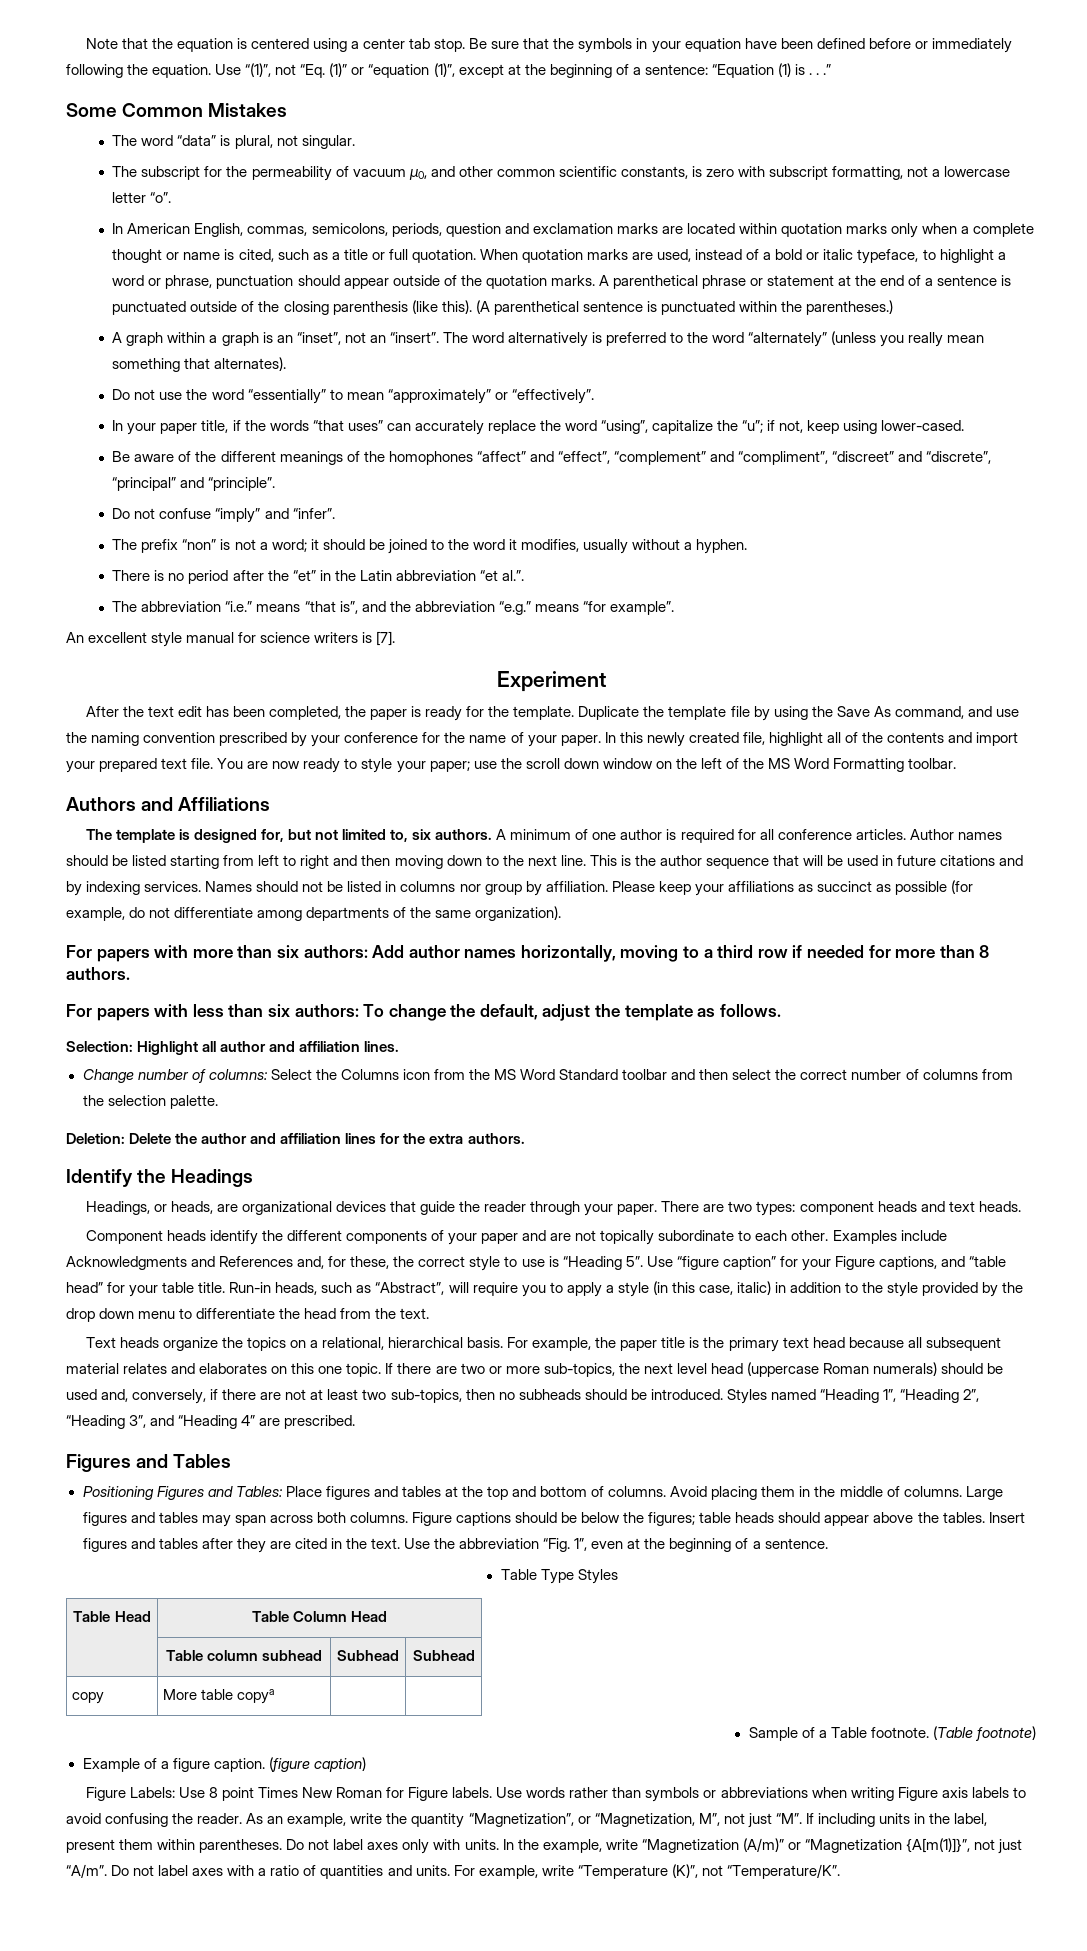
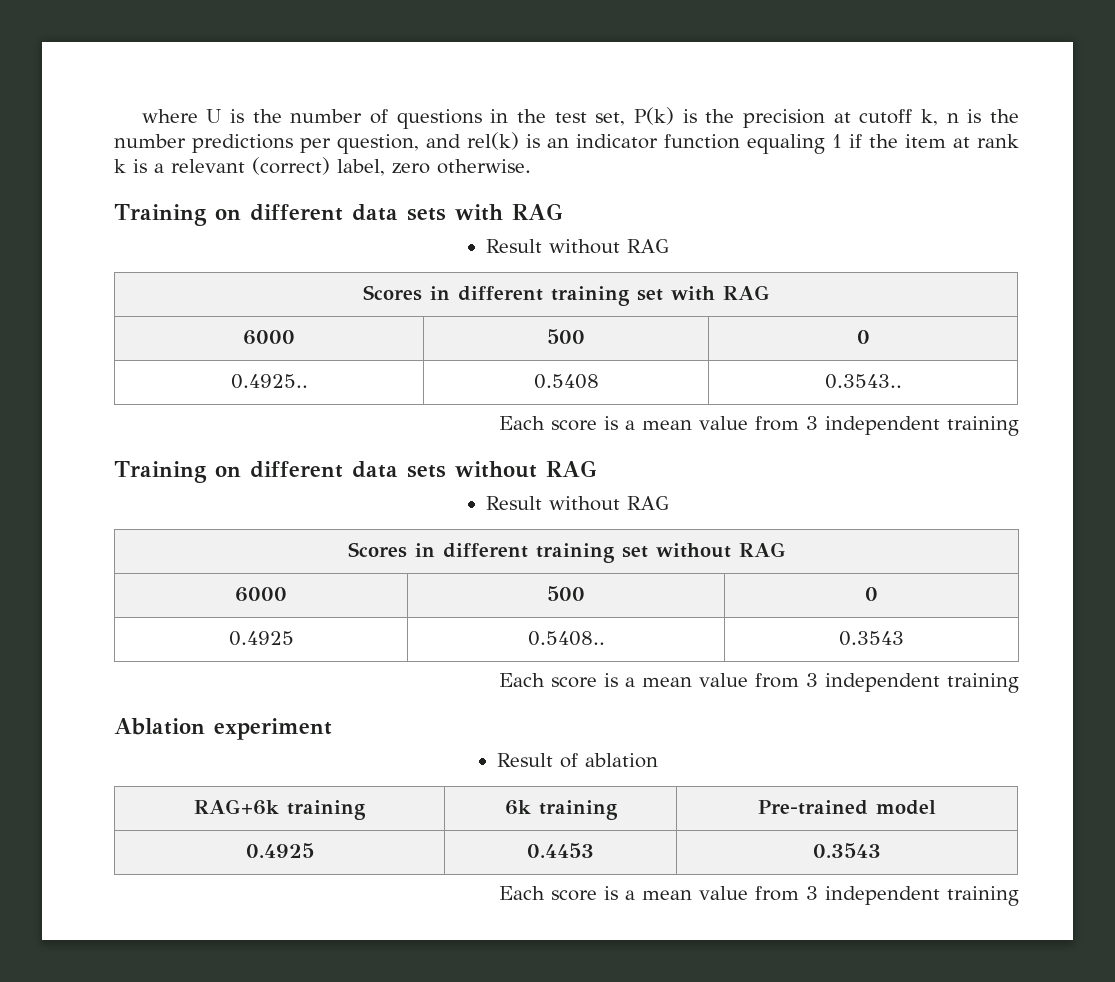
[85,38,1012,53] [66,63,832,78] [66,103,288,117] [112,135,355,149] [112,166,1011,181] [112,192,172,203] [112,223,1035,238] [112,249,1006,264] [112,275,1012,289] [112,300,894,315] [112,331,985,347] [112,357,287,372] [112,389,594,404] [112,420,965,435] [112,451,992,465] [112,477,276,491] [112,508,335,523] [112,539,748,554] [112,570,524,584] [112,601,674,615] [66,631,396,647] [496,671,606,692] [85,706,1019,721] [66,732,1019,747] [66,758,957,773] [66,797,271,811] [85,829,1002,843] [66,855,1024,869] [66,880,974,896] [66,906,562,921] [66,945,990,962] [66,967,130,980] [66,1004,781,1021] [66,1041,400,1055] [82,1069,1013,1083] [82,1095,218,1109] [66,1133,525,1144] [66,1169,254,1187] [85,1201,1021,1216] [85,1230,947,1245] [66,1256,1007,1271] [66,1281,1024,1297] [66,1308,430,1322] [85,1337,1001,1352] [66,1362,1004,1377] [66,1389,980,1404] [66,1415,356,1429] [66,1454,232,1472] [82,1486,1003,1500] [82,1512,1025,1527] [82,1538,828,1553] [500,1569,618,1584] [73,1611,151,1622] [251,1611,388,1622] [165,1650,323,1661] [337,1650,399,1661] [412,1650,475,1661] [72,1692,105,1704] [163,1689,275,1704] [748,1726,1036,1741] [82,1757,366,1772] [85,1787,1026,1802] [66,1813,988,1828] [66,1838,1023,1854] [66,1864,840,1879] Note that the equation is centered using a center tab stop. Be sure that the symbols in your equation have been defined before or immediately following the equation. Use “(1)”, not “Eq. (1)” or “equation (1)”, except at the beginning of a sentence: “Equation (1) is . . .” // Some Common Mistakes // The word “data” is plural, not singular. // The subscript for the permeability of vacuum μ0, and other common scientific constants, is zero with subscript formatting, not a lowercase letter “o”. // In American English, commas, semicolons, periods, question and exclamation marks are located within quotation marks only when a complete thought or name is cited, such as a title or full quotation. When quotation marks are used, instead of a bold or italic typeface, to highlight a word or phrase, punctuation should appear outside of the quotation marks. A parenthetical phrase or statement at the end of a sentence is punctuated outside of the closing parenthesis (like this). (A parenthetical sentence is punctuated within the parentheses.) // A graph within a graph is an “inset”, not an “insert”. The word alternatively is preferred to the word “alternately” (unless you really mean something that alternates). // Do not use the word “essentially” to mean “approximately” or “effectively”. // In your paper title, if the words “that uses” can accurately replace the word “using”, capitalize the “u”; if not, keep using lower-cased. // Be aware of the different meanings of the homophones “affect” and “effect”, “complement” and “compliment”, “discreet” and “discrete”, “principal” and “principle”. // Do not confuse “imply” and “infer”. // The prefix “non” is not a word; it should be joined to the word it modifies, usually without a hyphen. // There is no period after the “et” in the Latin abbreviation “et al.”. // The abbreviation “i.e.” means “that is”, and the abbreviation “e.g.” means “for example”. // An excellent style manual for science writers is [7]. // Experiment // After the text edit has been completed, the paper is ready for the template. Duplicate the template file by using the Save As command, and use the naming convention prescribed by your conference for the name of your paper. In this newly created file, highlight all of the contents and import your prepared text file. You are now ready to style your paper; use the scroll down window on the left of the MS Word Formatting toolbar. // Authors and Affiliations // The template is designed for, but not limited to, six authors. A minimum of one author is required for all conference articles. Author names should be listed starting from left to right and then moving down to the next line. This is the author sequence that will be used in future citations and by indexing services. Names should not be listed in columns nor group by affiliation. Please keep your affiliations as succinct as possible (for example, do not differentiate among departments of the same organization). // For papers with more than six authors: Add author names horizontally, moving to a third row if needed for more than 8 authors. // For papers with less than six authors: To change the default, adjust the template as follows. // Selection: Highlight all author and affiliation lines. // Change number of columns: Select the Columns icon from the MS Word Standard toolbar and then select the correct number of columns from the selection palette. // Deletion: Delete the author and affiliation lines for the extra authors. // Identify the Headings // Headings, or heads, are organizational devices that guide the reader through your paper. There are two types: component heads and text heads. // Component heads identify the different components of your paper and are not topically subordinate to each other. Examples include Acknowledgments and References and, for these, the correct style to use is “Heading 5”. Use “figure caption” for your Figure captions, and “table head” for your table title. Run-in heads, such as “Abstract”, will require you to apply a style (in this case, italic) in addition to the style provided by the drop down menu to differentiate the head from the text. // Text heads organize the topics on a relational, hierarchical basis. For example, the paper title is the primary text head because all subsequent material relates and elaborates on this one topic. If there are two or more sub-topics, the next level head (uppercase Roman numerals) should be used and, conversely, if there are not at least two sub-topics, then no subheads should be introduced. Styles named “Heading 1”, “Heading 2”, “Heading 3”, and “Heading 4” are prescribed. // Figures and Tables // Positioning Figures and Tables: Place figures and tables at the top and bottom of columns. Avoid placing them in the middle of columns. Large figures and tables may span across both columns. Figure captions should be below the figures; table heads should appear above the tables. Insert figures and tables after they are cited in the text. Use the abbreviation “Fig. 1”, even at the beginning of a sentence. // Table Type Styles // Table Head | Table Column Head // | Table column subhead | Subhead | Subhead // copy | More table copya | | // Sample of a Table footnote. (Table footnote) // Example of a figure caption. (figure caption) // Figure Labels: Use 8 point Times New Roman for Figure labels. Use words rather than symbols or abbreviations when writing Figure axis labels to avoid confusing the reader. As an example, write the quantity “Magnetization”, or “Magnetization, M”, not just “M”. If including units in the label, present them within parentheses. Do not label axes only with units. In the example, write “Magnetization (A/m)” or “Magnetization {A[m(1)]}”, not just “A/m”. Do not label axes with a ratio of quantities and units. For example, write “Temperature (K)”, not “Temperature/K”. -> [141,107,1019,129] [114,132,1019,154] [114,157,531,176] [114,203,563,226] [486,239,670,254] [362,285,770,306] [243,330,295,345] [547,329,585,344] [856,330,870,344] [230,374,308,389] [533,374,599,389] [824,374,902,389] [499,416,1019,436] [114,460,597,483] [486,496,670,511] [347,542,786,563] [235,587,287,602] [547,586,585,601] [865,587,878,601] [228,631,294,646] [527,631,605,646] [839,631,904,646] [499,673,1019,693] [114,718,332,740] [497,753,659,768] [194,799,366,820] [504,800,618,820] [758,800,936,815] [245,843,314,858] [527,843,594,858] [813,843,881,858] [499,886,1019,906] where U is the number of questions in the test set, P(k) is the precision at cutoff k, n is the number predictions per question, and rel(k) is an indicator function equaling 1 if the item at rank k is a relevant (correct) label, zero otherwise. // Training on different data sets with RAG // Result without RAG // Scores in different training set with RAG // 6000 | 500 | 0 // 0.4925.. | 0.5408 | 0.3543.. // Each score is a mean value from 3 independent training // Training on different data sets without RAG // Result without RAG // Scores in different training set without RAG // 6000 | 500 | 0 // 0.4925 | 0.5408.. | 0.3543 // Each score is a mean value from 3 independent training // Ablation experiment // Result of ablation // RAG+6k training | 6k training | Pre-trained model // 0.4925 | 0.4453 | 0.3543 // Each score is a mean value from 3 independent training

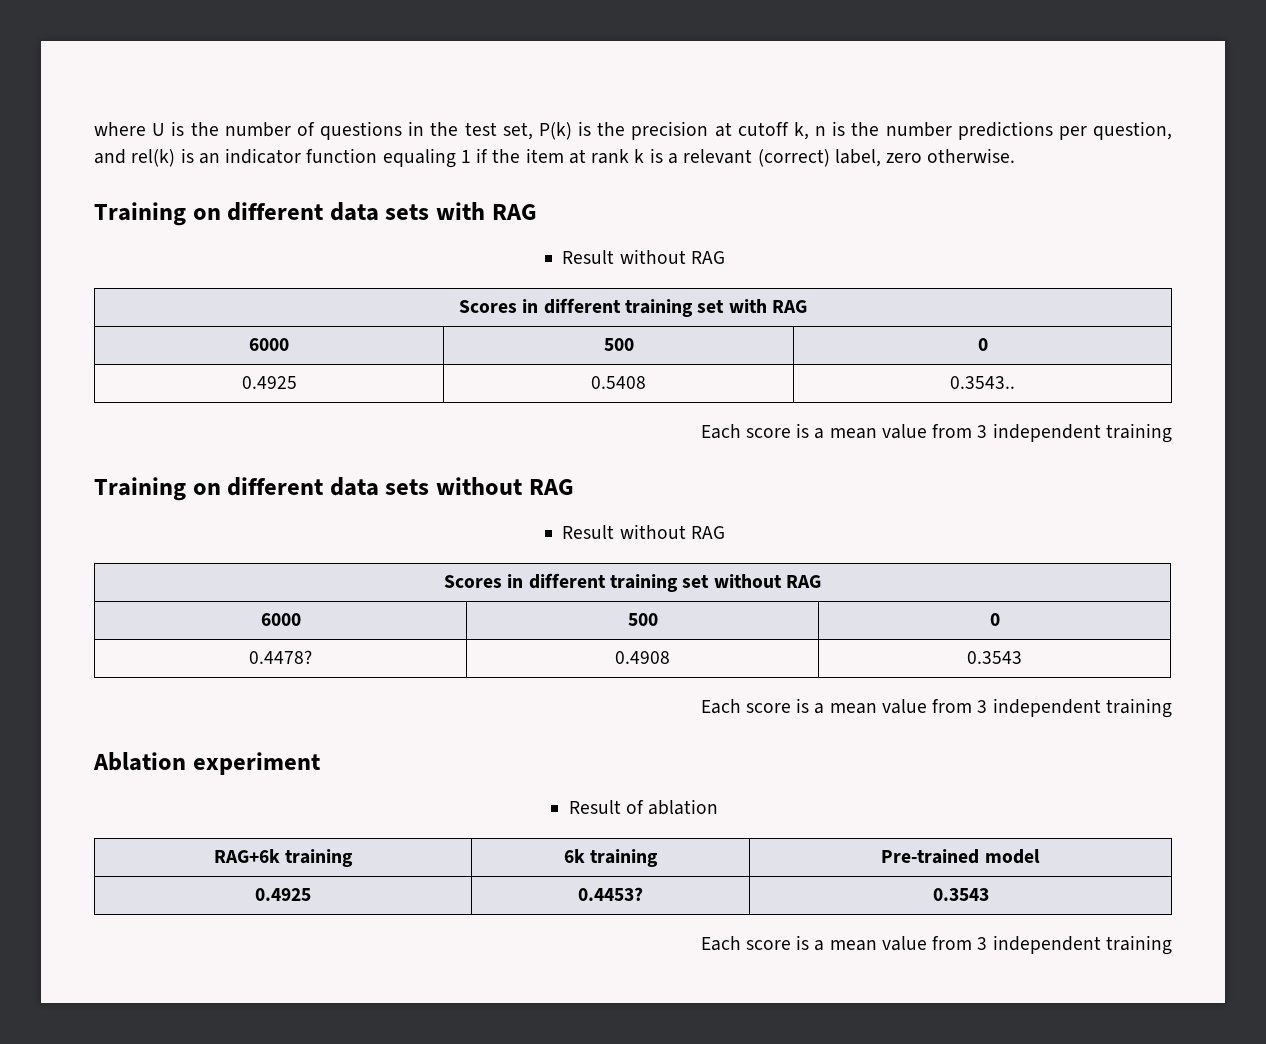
[230,374,308,389] 0.4925.. -> [241,376,297,389] 0.4925
[228,631,294,646] [527,631,605,646] 0.4925 | 0.5408.. -> [249,650,312,664] [615,651,670,664] 0.4478? | 0.4908
[527,843,594,858] 0.4453 -> [578,887,643,901] 0.4453?

